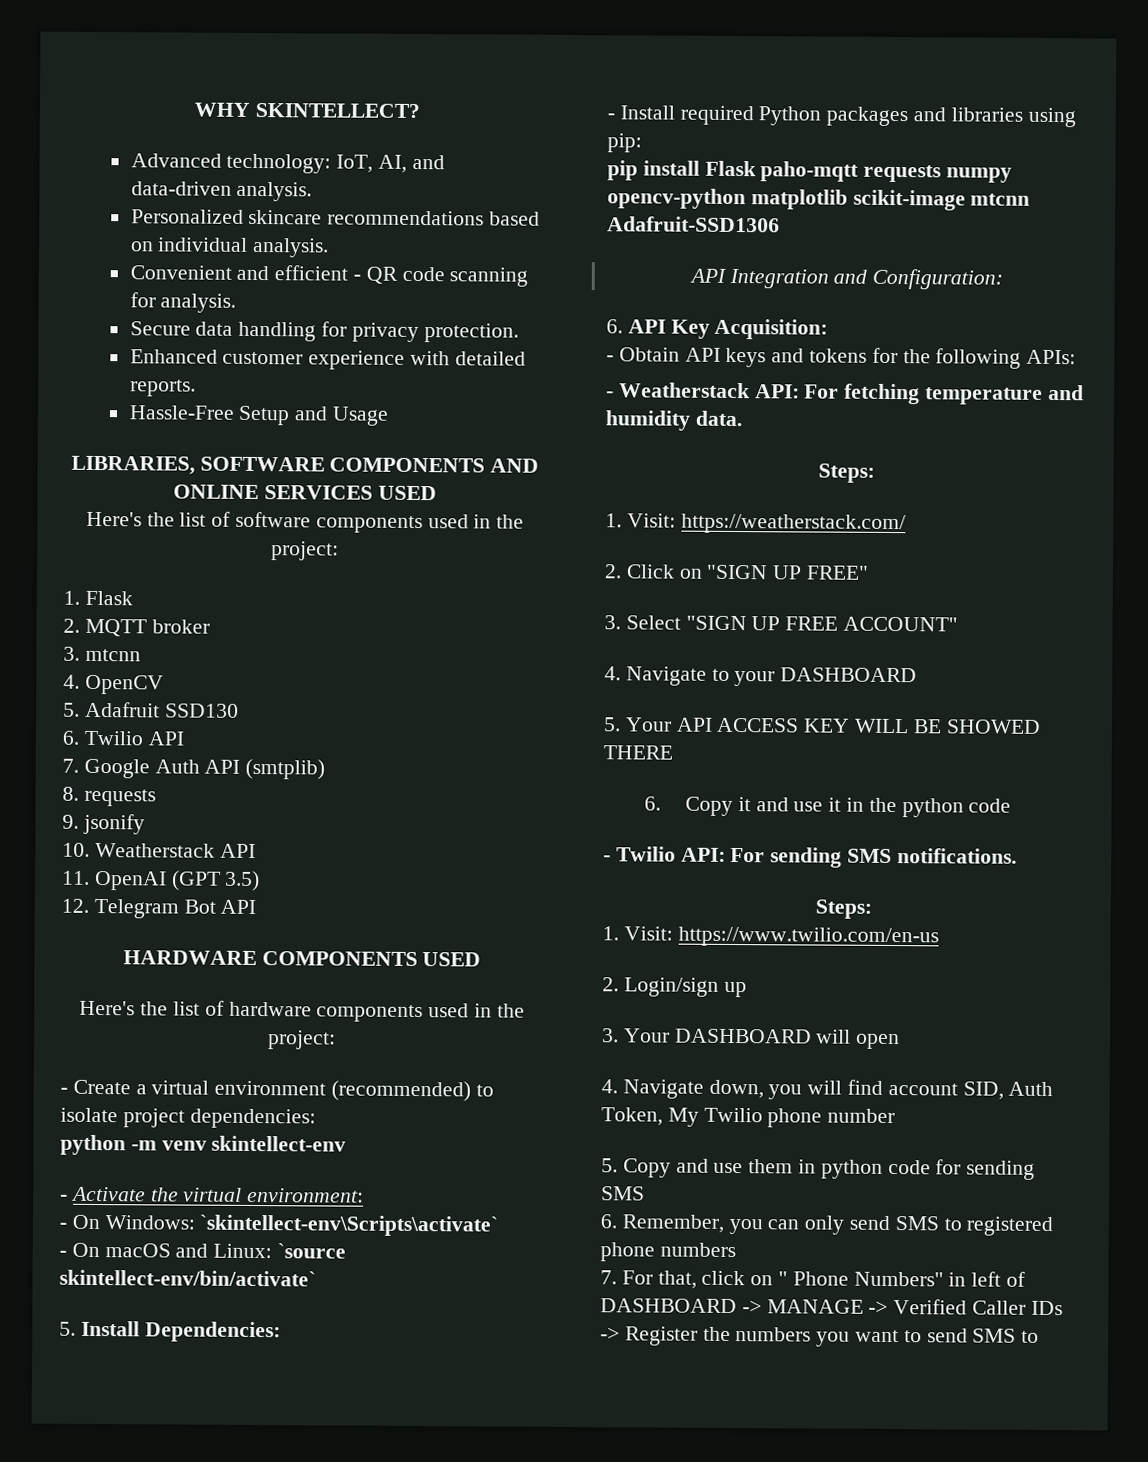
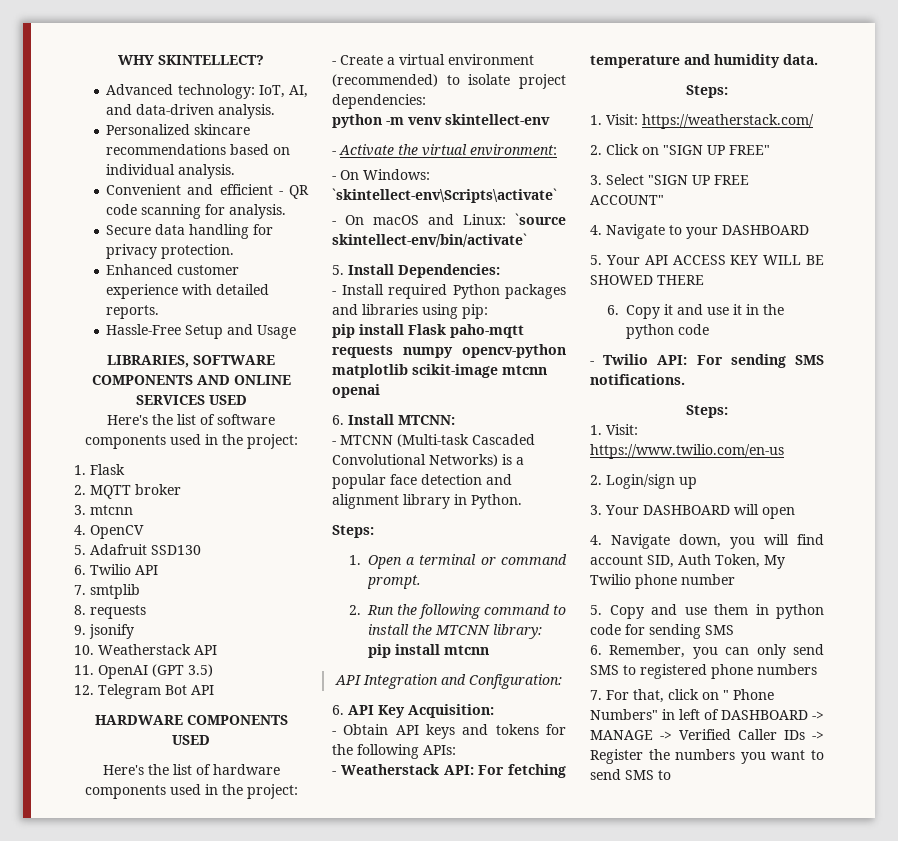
[83,758,326,780] Google Auth API (smtplib) -> [90,584,140,599] smtplib
[607,216,780,233] Adafruit-SSD1306 -> [332,384,380,398] [332,414,455,425] [332,434,535,447] [332,454,524,467] [332,474,512,489] [332,494,522,509] [332,525,374,538] [348,554,567,569] [366,575,421,589] [348,604,566,619] [367,624,542,639] [367,644,489,658] openai // 6. Install MTCNN: // - MTCNN (Multi-task Cascaded Convolutional Networks) is a popular face detection and alignment library in Python. // Steps: // 1. Open a terminal or command prompt. // 2. Run the following command to install the MTCNN library: pip install mtcnn

